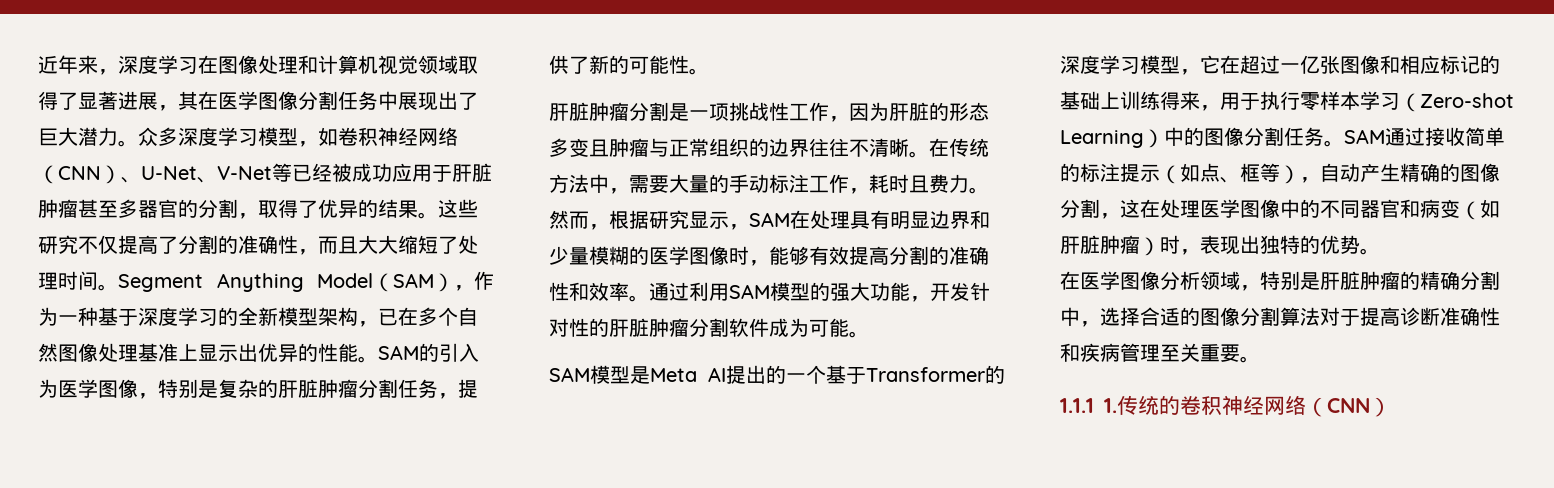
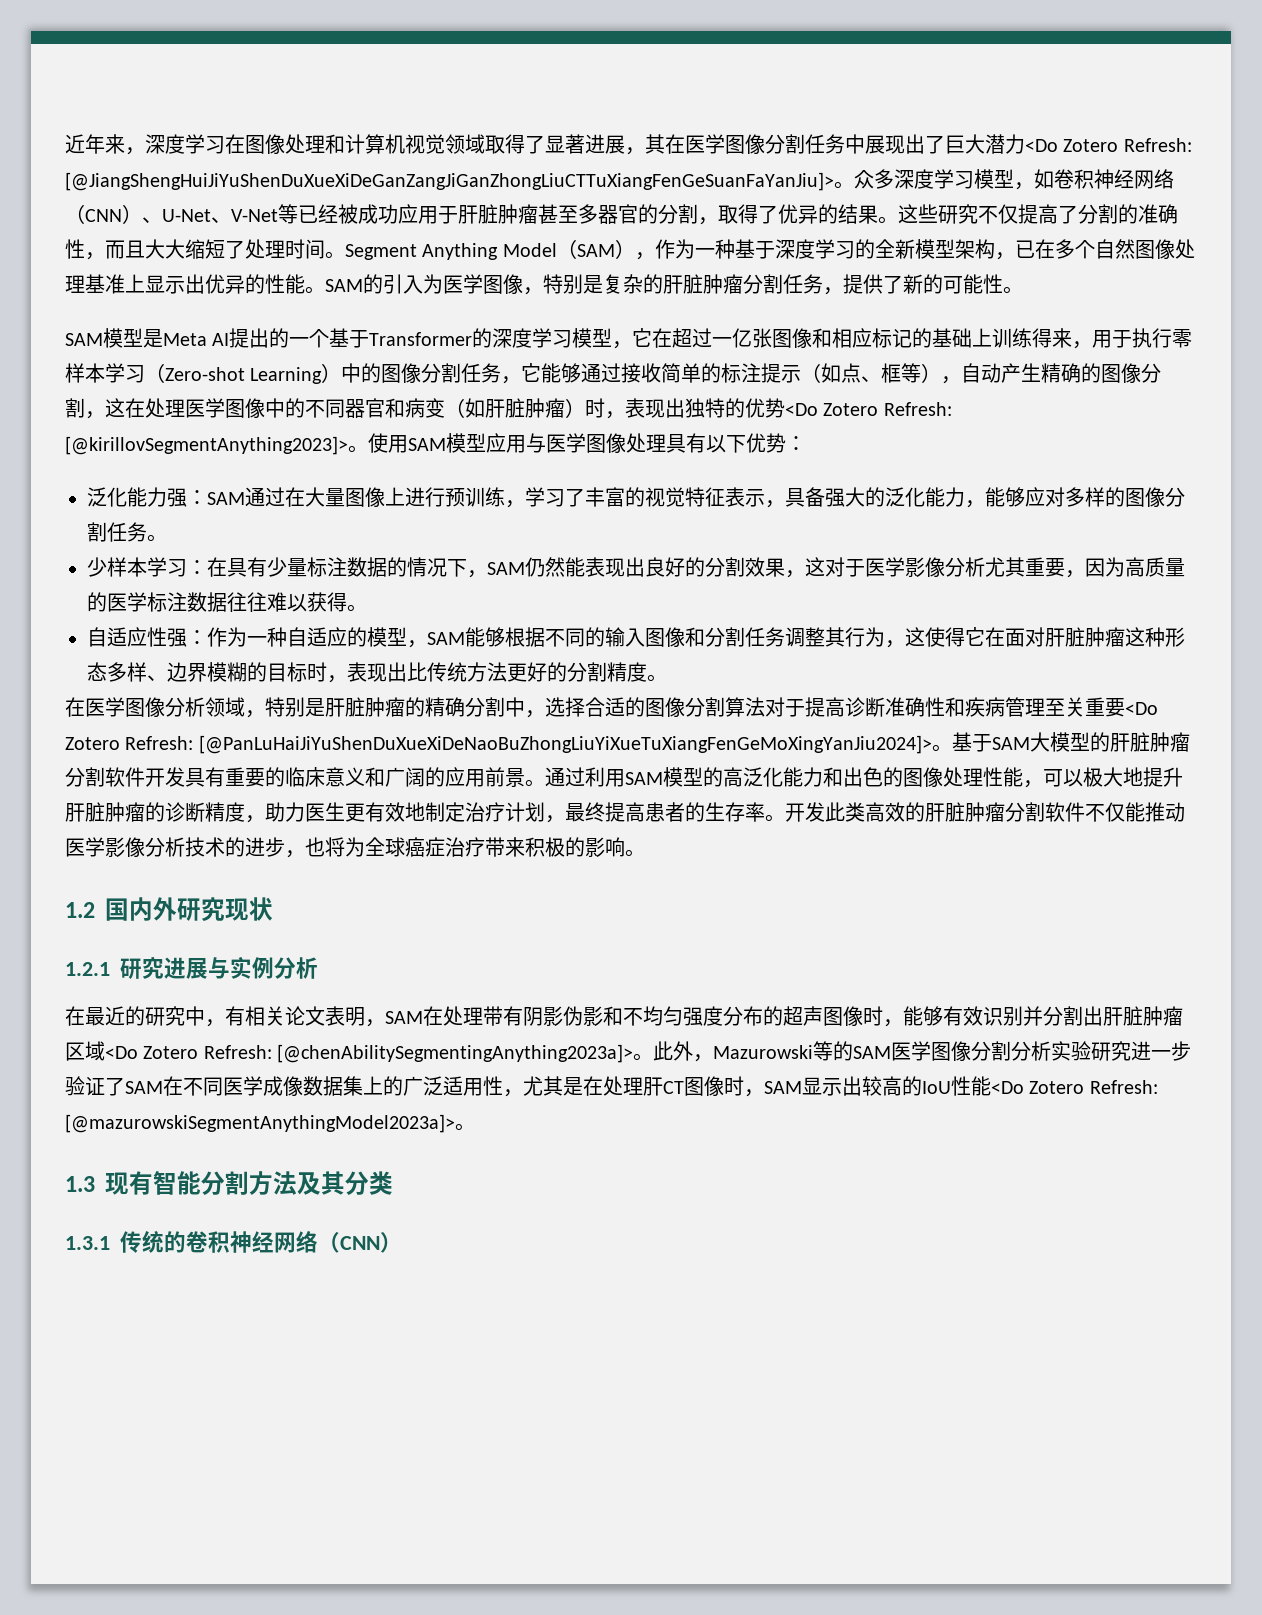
(118, 136) none -> [1025,138,1192,152] [65,172,834,191] <Do Zotero Refresh: [@JiangShengHuiJiYuShenDuXueXiDeGanZangJiGanZhongLiuCTTuXiangFenGeSuanFaYanJiu]>
[549,102,989,122] [549,138,989,158] [549,174,989,194] [549,210,990,230] [549,246,989,266] [549,282,990,302] [549,318,869,338] // 肝脏肿瘤分割是一项挑战性工作，因为肝脏的形态多变且肿瘤与正常组织的边界往往不清晰。在传统方法中，需要大量的手动标注工作，耗时且费力。然而，根据研究显示，SAM在处理具有明显边界和少量模糊的医学图像时，能够有效提高分割的准确性和效率。通过利用SAM模型的强大功能，开发针对性的肝脏肿瘤分割软件成为可能。 -> (1023, 290) none
[1324,129,1385,147] 。SAM -> [501,363,582,384] ，它能够
(1360, 244) none -> [785,402,952,416] [65,433,806,455] [87,487,1185,508] [87,522,167,542] [87,557,1185,578] [87,592,367,612] [87,627,1185,648] [87,662,647,683] <Do Zotero Refresh: [@kirillovSegmentAnything2023]>。使用SAM模型应用与医学图像处理具有以下优势： // 泛化能力强：SAM通过在大量图像上进行预训练，学习了丰富的视觉特征表示，具备强大的泛化能力，能够应对多样的图像分割任务。 // 少样本学习：在具有少量标注数据的情况下，SAM仍然能表现出良好的分割效果，这对于医学影像分析尤其重要，因为高质量的医学标注数据往往难以获得。 // 自适应性强：作为一种自适应的模型，SAM能够根据不同的输入图像和分割任务调整其行为，这使得它在面对肝脏肿瘤这种形态多样、边界模糊的目标时，表现出比传统方法更好的分割精度
[1240,356,1260,363] [1060,398,1117,413] 。 // 1.1.1 1. -> [1125,702,1158,715] [65,732,1190,754] [65,767,1183,788] [65,802,1185,823] [65,837,645,858] [65,897,273,921] [65,956,318,979] [65,1006,1183,1027] [65,1041,1192,1063] [65,1076,1158,1097] [65,1114,475,1133] [65,1171,393,1195] [65,1236,110,1250] <Do Zotero Refresh: [@PanLuHaiJiYuShenDuXueXiDeNaoBuZhongLiuYiXueTuXiangFenGeMoXingYanJiu2024]>。基于SAM大模型的肝脏肿瘤分割软件开发具有重要的临床意义和广阔的应用前景。通过利用SAM模型的高泛化能力和出色的图像处理性能，可以极大地提升肝脏肿瘤的诊断精度，助力医生更有效地制定治疗计划，最终提高患者的生存率。开发此类高效的肝脏肿瘤分割软件不仅能推动医学影像分析技术的进步，也将为全球癌症治疗带来积极的影响。 // 1.2国内外研究现状 // 1.2.1研究进展与实例分析 // 在最近的研究中，有相关论文表明，SAM在处理带有阴影伪影和不均匀强度分布的超声图像时，能够有效识别并分割出肝脏肿瘤区域<Do Zotero Refresh: [@chenAbilitySegmentingAnything2023a]>。此外，Mazurowski等的SAM医学图像分割分析实验研究进一步验证了SAM在不同医学成像数据集上的广泛适用性，尤其是在处理肝CT图像时，SAM显示出较高的IoU性能<Do Zotero Refresh: [@mazurowskiSegmentAnythingModel2023a]>。 // 1.3现有智能分割方法及其分类 // 1.3.1

